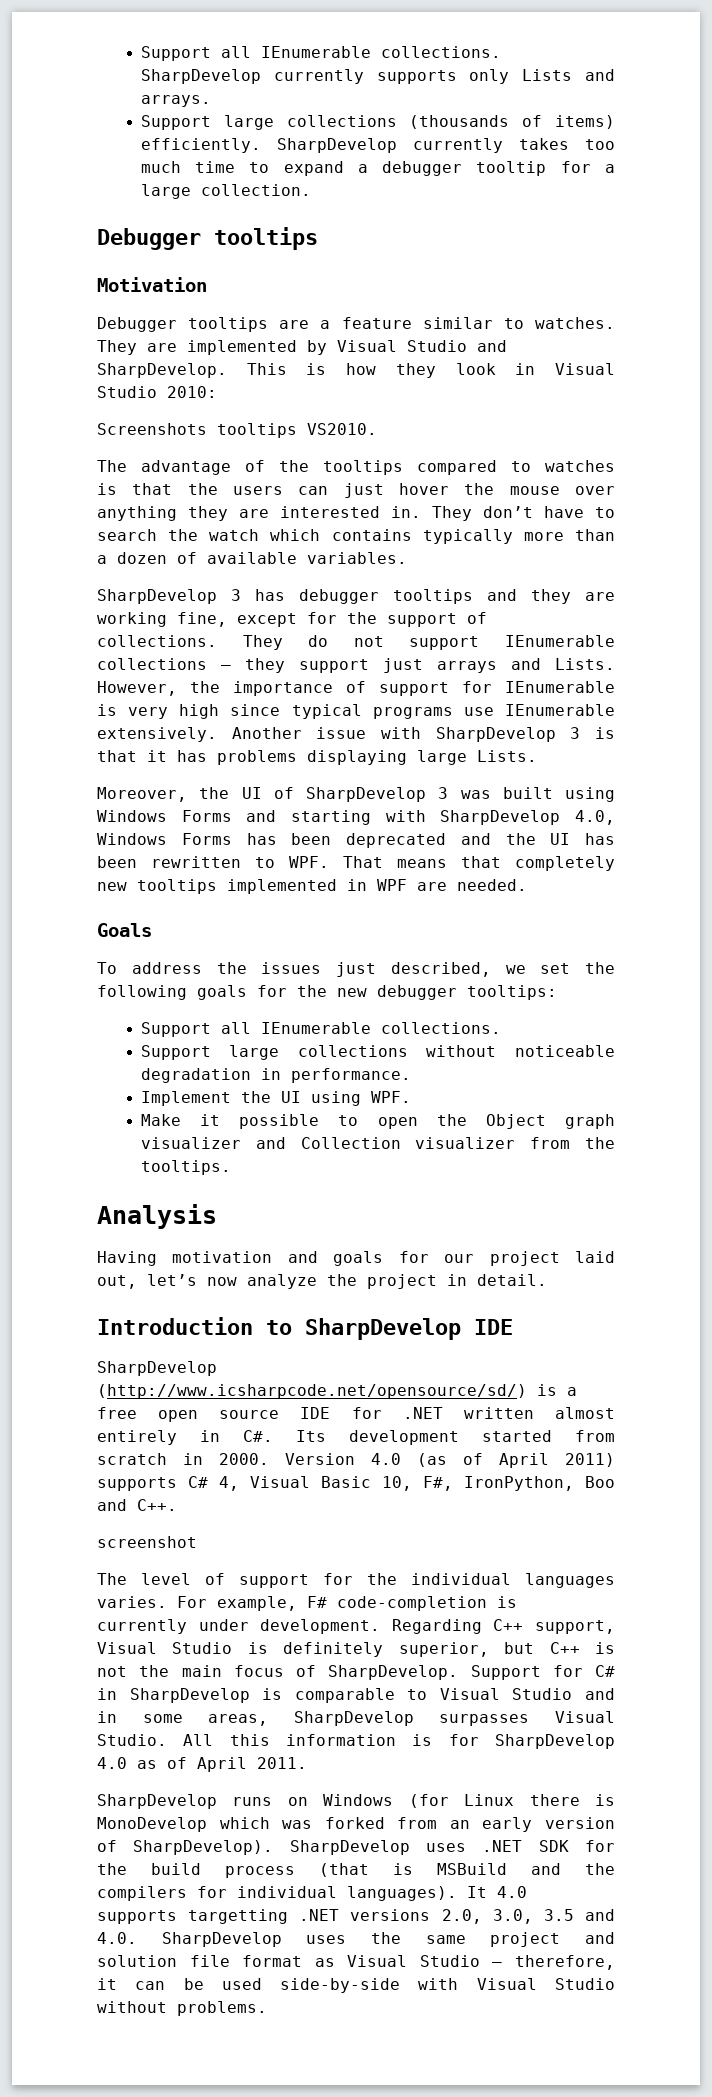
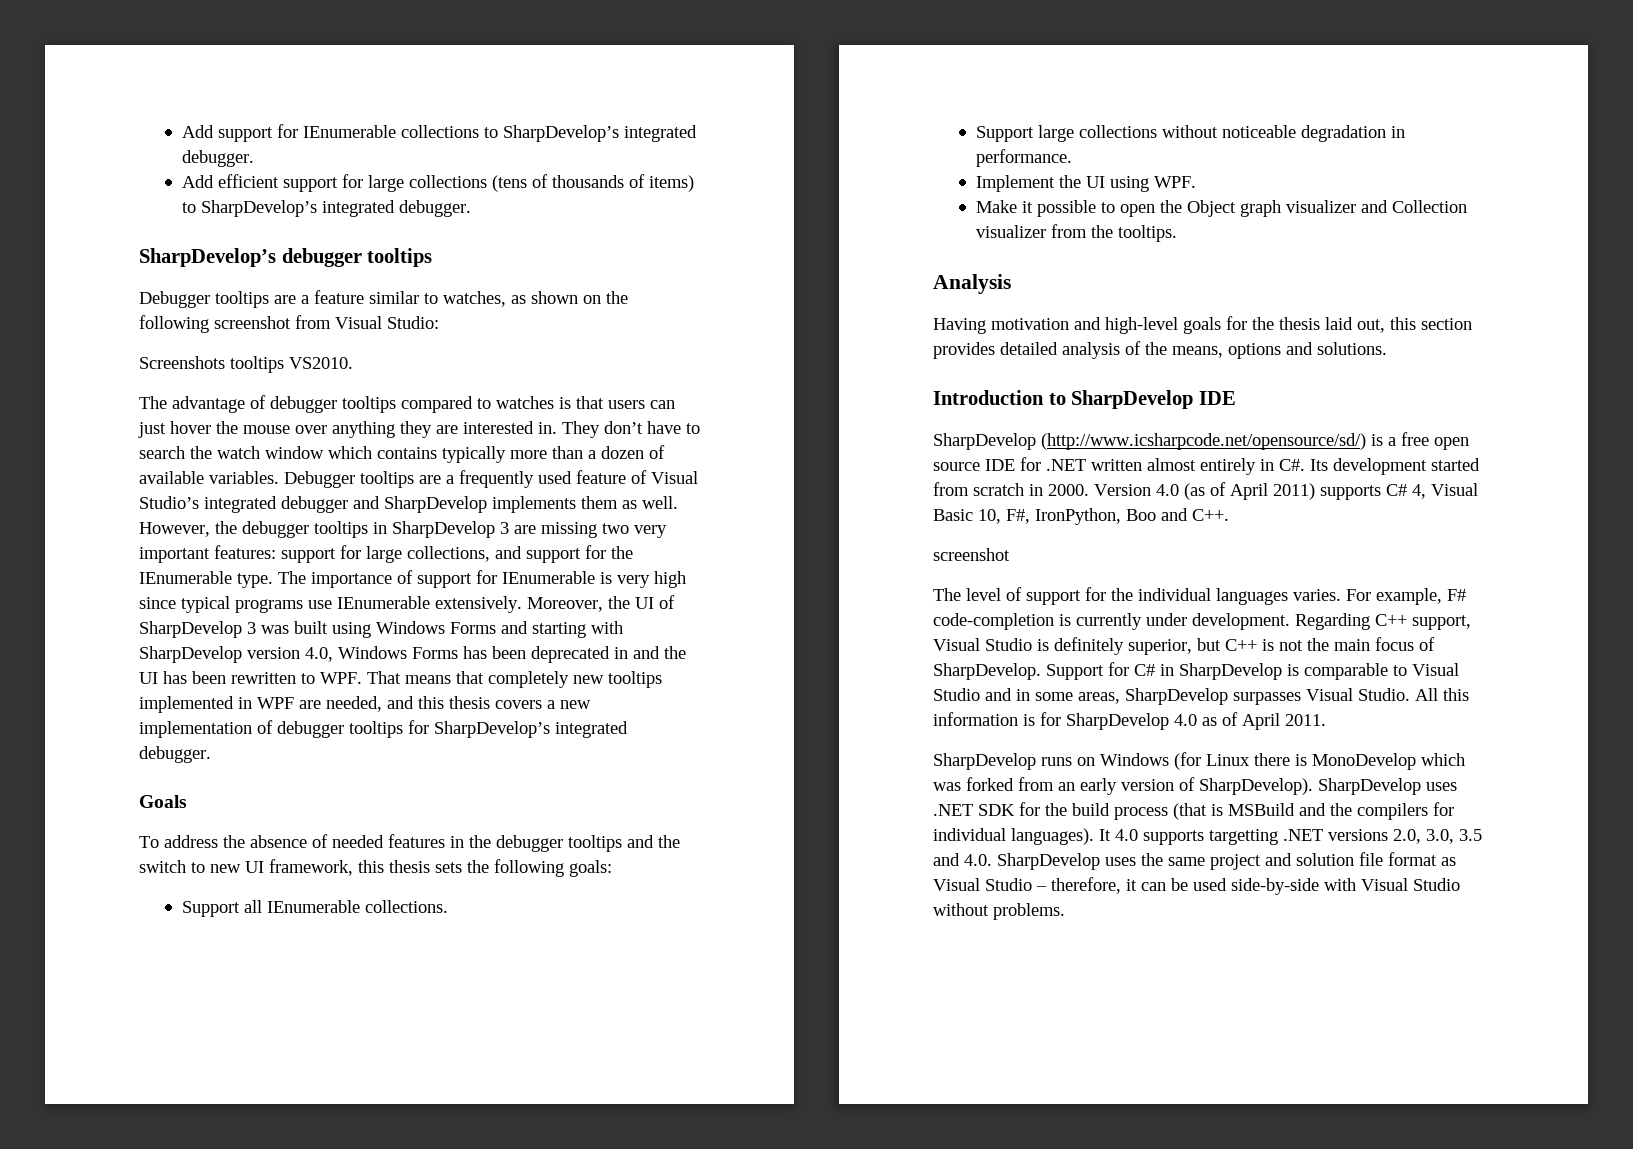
[140,46,501,61] [140,69,615,84] [140,95,211,107] [140,115,615,130] [140,138,615,153] [140,161,615,176] [140,184,311,199] [97,227,318,250] [97,277,207,292] Support all IEnumerable collections. SharpDevelop currently supports only Lists and arrays. // Support large collections (thousands of items) efficiently. SharpDevelop currently takes too much time to expand a debugger tooltip for a large collection. // Debugger tooltips // Motivation -> [181,124,697,142] [181,150,254,167] [181,174,694,192] [181,200,471,217] [139,248,433,267] Add support for IEnumerable collections to SharpDevelop’s integrated debugger. // Add efficient support for large collections (tens of thousands of items) to SharpDevelop’s integrated debugger. // SharpDevelop’s debugger tooltips
[535,317,615,329] [97,340,507,355] [97,363,615,378] [97,386,217,398] watches. They are implemented by Visual Studio and SharpDevelop. This is how they look in Visual Studio 2010: -> [443,291,628,307] [139,315,439,333] watches, as shown on the following screenshot from Visual Studio:
[279,460,309,472] the -> [270,396,337,413] debugger
[187,483,218,495] the -> (604, 402) none
(260, 535) none -> [265,446,324,459] window
[97,589,615,604] [97,612,487,627] [97,635,615,650] [97,658,615,673] [97,681,220,696] // SharpDevelop 3 has debugger tooltips and they are working fine, except for the support of collections. They do not support IEnumerable collections – they support just arrays and Lists. However, the -> [284,470,698,488] [139,496,678,513] [139,521,667,538] [139,545,633,563] [139,571,306,588] Debugger tooltips are a frequently used feature of Visual Studio’s integrated debugger and SharpDevelop implements them as well. However, the debugger tooltips in SharpDevelop 3 are missing two very important features: support for large collections, and support for the IEnumerable type. The
[231,727,615,742] [97,750,537,765] Another issue with SharpDevelop 3 is that it has problems displaying large Lists. // -> (522, 604) none
(561, 817) none -> [247,647,300,659] version
(446, 840) none -> [614,647,628,659] in
[457,879,527,891] [97,923,152,937] [97,962,615,977] [97,985,557,1000] needed. // Goals // To address the issues just described, we set the following goals for the new debugger tooltips: -> [326,696,591,712] [139,720,628,738] [139,746,211,763] [139,795,187,808] [139,834,680,852] [139,859,612,877] needed, and this thesis covers a new implementation of debugger tooltips for SharpDevelop’s integrated debugger. // Goals // To address the absence of needed features in the debugger tooltips and the switch to new UI framework, this thesis sets the following goals:
[333,1251,615,1266] [97,1274,547,1289] goals for our project laid out, let’s now analyze the project in detail. -> [1105,316,1472,334] [933,341,1387,359] high-level goals for the thesis laid out, this section provides detailed analysis of the means, options and solutions.

